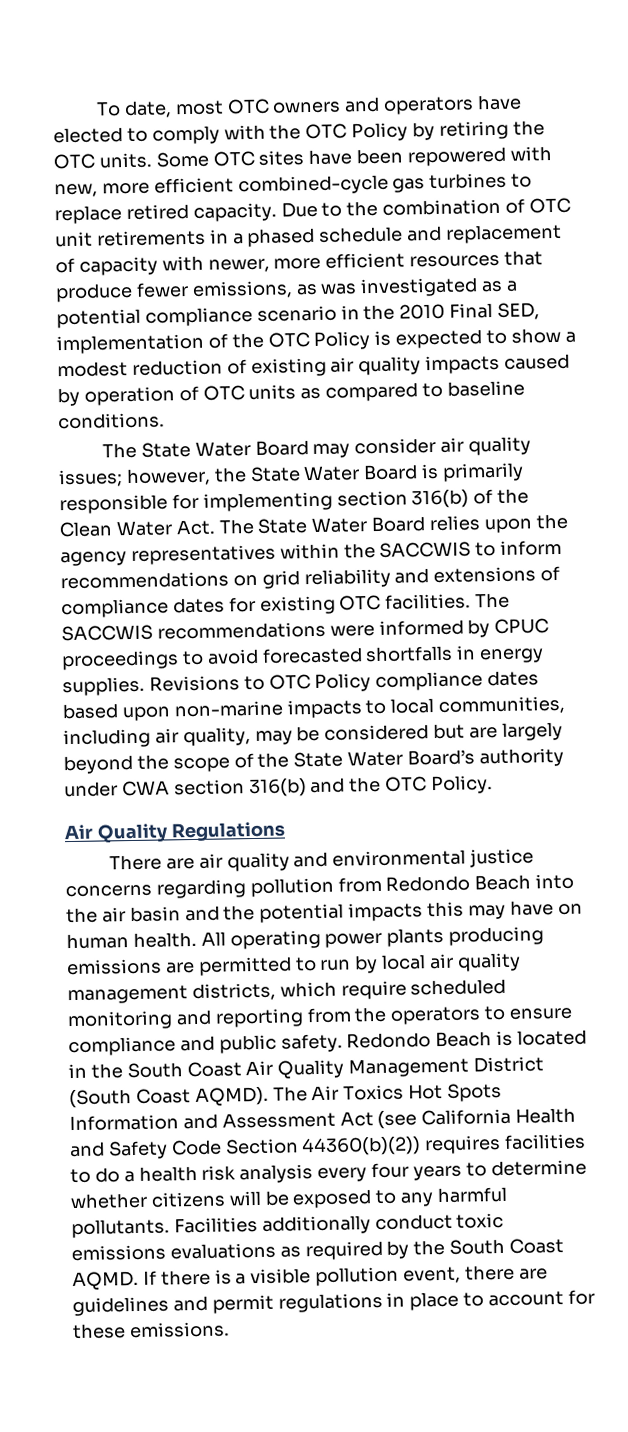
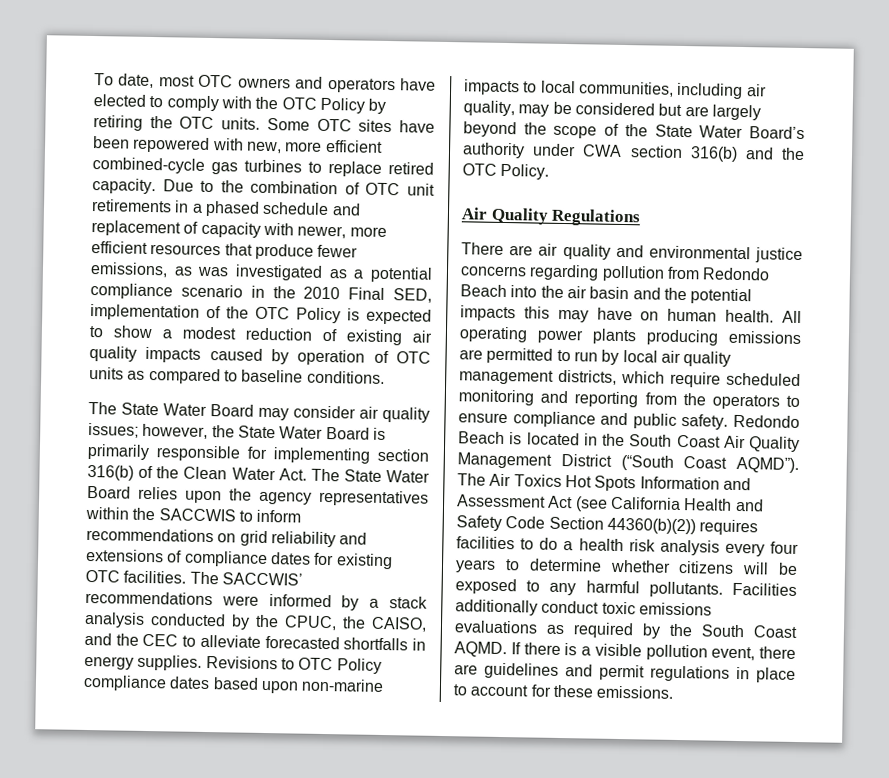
[61,624,153,642] SACCWIS -> [221,572,303,586] SACCWIS’
[494,618,550,635] [61,648,259,671] CPUC proceedings to avoid -> [369,596,428,609] [84,611,427,632] [84,632,261,648] a stack analysis conducted by the CPUC, the CAISO, and the CEC to alleviate
[69,1086,269,1109] (South Coast AQMD). -> [620,454,799,474] (“South Coast AQMD”).

